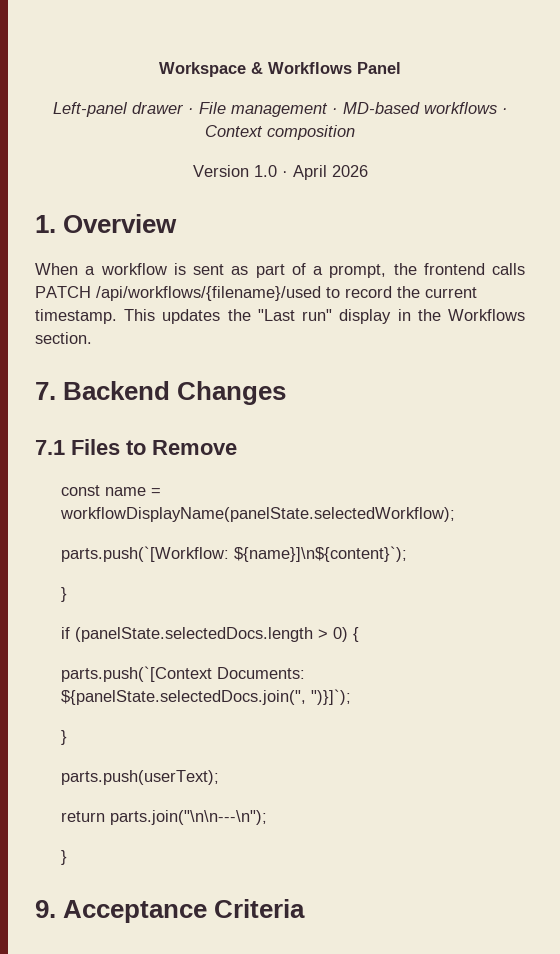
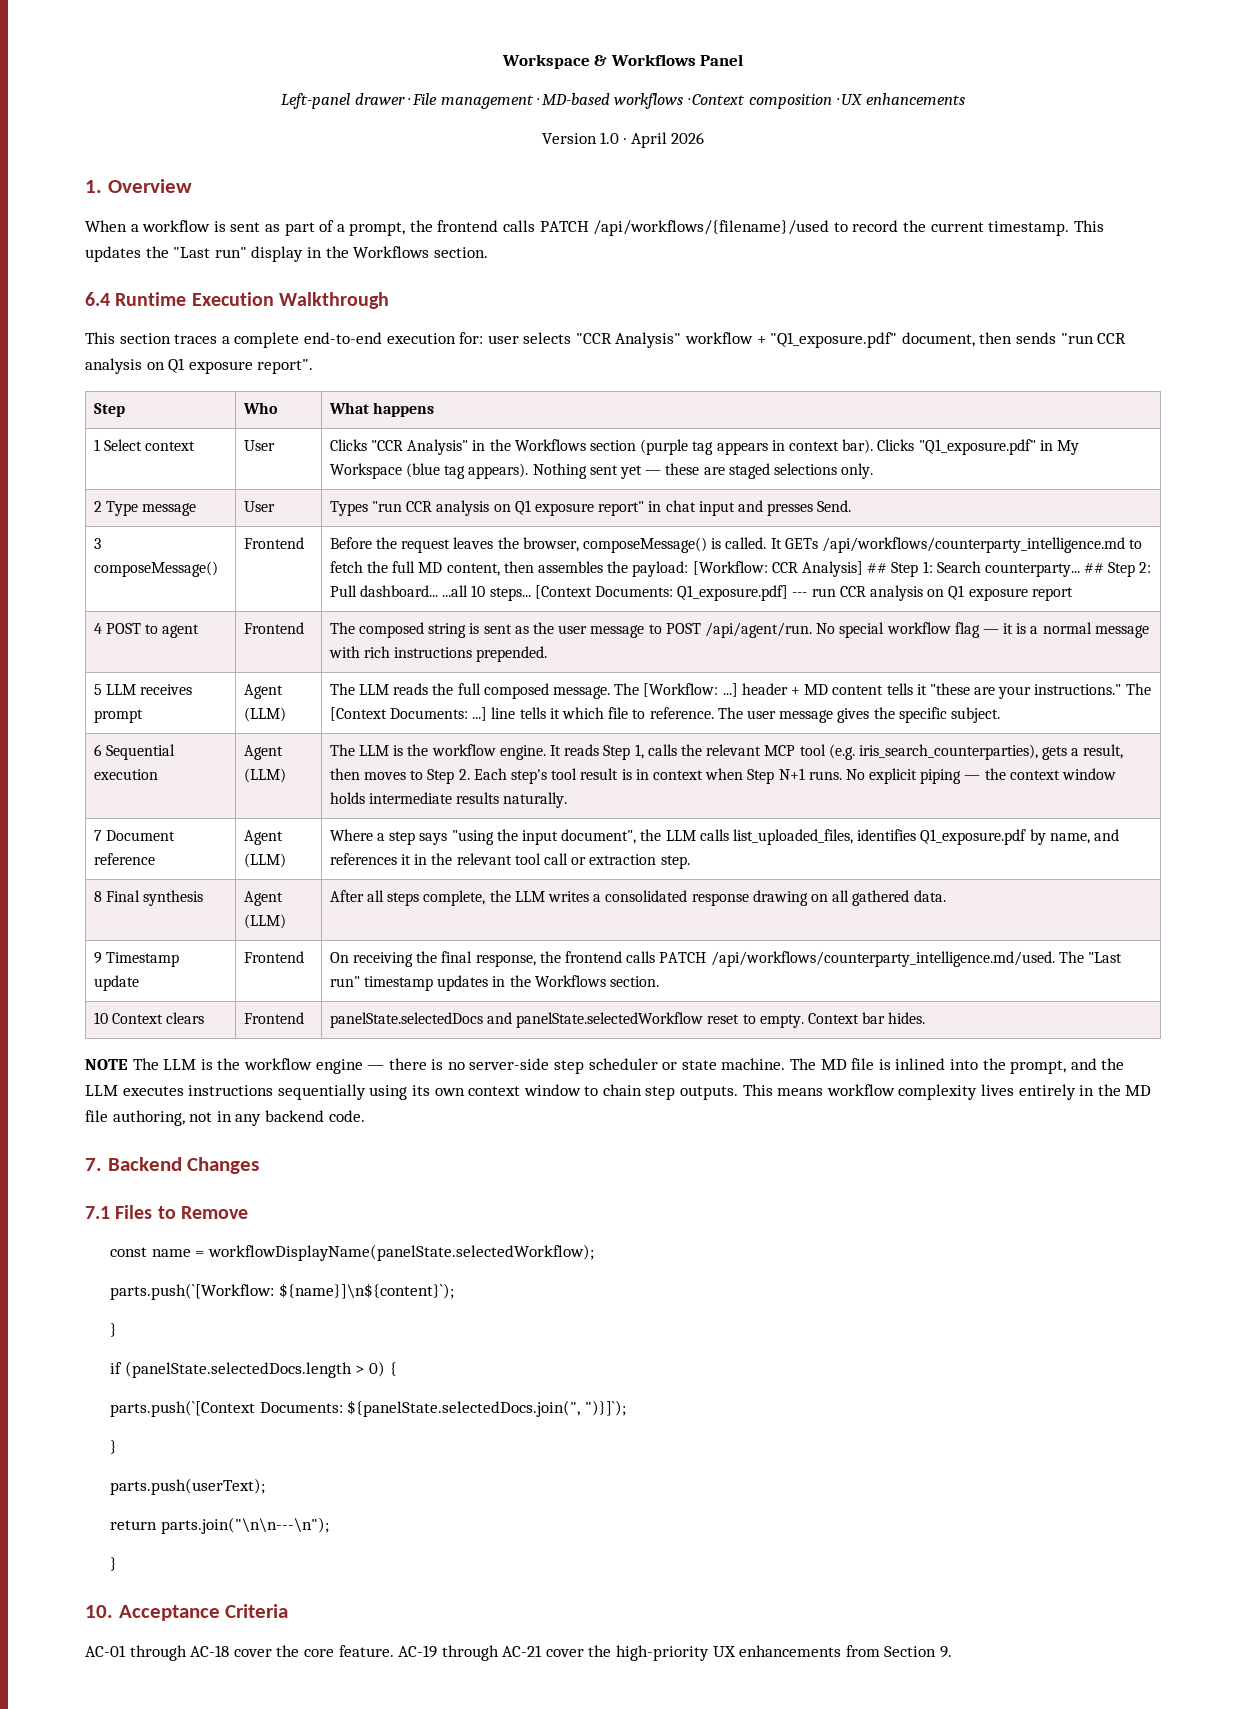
(355, 132) none -> [836,93,965,105] · UX enhancements
(92, 338) none -> [85,292,389,309] [85,332,1127,348] [85,358,314,374] [93,403,125,417] [242,402,278,414] [328,402,435,417] [93,439,196,451] [243,440,275,451] [329,439,1079,455] [329,463,874,479] [93,501,197,516] [243,501,275,512] [329,500,852,516] [93,538,101,549] [93,561,218,577] [243,537,304,549] [329,537,1143,553] [329,561,1152,577] [329,585,1073,601] [93,623,200,638] [243,622,304,634] [329,622,1149,638] [328,646,548,662] [93,684,193,695] [93,709,143,723] [243,684,283,699] [243,707,286,722] [329,683,1151,699] [329,707,1000,723] [93,744,176,760] [93,769,158,780] [243,745,283,760] [243,768,286,783] [329,744,1124,760] [329,768,1116,784] [329,792,568,808] [93,830,176,841] [93,853,155,865] [243,830,283,845] [243,853,286,868] [329,829,1119,845] [329,853,690,869] [93,890,204,906] [243,891,283,906] [243,914,286,929] [329,890,946,906] [93,952,180,967] [93,975,139,991] [243,951,304,963] [329,951,1122,967] [329,975,660,991] [93,1012,205,1024] [243,1012,304,1024] [329,1012,926,1028] [85,1058,1125,1074] [85,1084,1152,1100] [85,1110,365,1126] // 6.4 Runtime Execution Walkthrough // This section traces a complete end-to-end execution for: user selects "CCR Analysis" workflow + "Q1_exposure.pdf" document, then sends "run CCR analysis on Q1 exposure report". // Step | Who | What happens // 1 Select context | User | Clicks "CCR Analysis" in the Workflows section (purple tag appears in context bar). Clicks "Q1_exposure.pdf" in My Workspace (blue tag appears). Nothing sent yet — these are staged selections only. // 2 Type message | User | Types "run CCR analysis on Q1 exposure report" in chat input and presses Send. // 3 composeMessage() | Frontend | Before the request leaves the browser, composeMessage() is called. It GETs /api/workflows/counterparty_intelligence.md to fetch the full MD content, then assembles the payload: [Workflow: CCR Analysis] ## Step 1: Search counterparty... ## Step 2: Pull dashboard... ...all 10 steps... [Context Documents: Q1_exposure.pdf] --- run CCR analysis on Q1 exposure report // 4 POST to agent | Frontend | The composed string is sent as the user message to POST /api/agent/run. No special workflow flag — it is a normal message with rich instructions prepended. // 5 LLM receives prompt | Agent (LLM) | The LLM reads the full composed message. The [Workflow: ...] header + MD content tells it "these are your instructions." The [Context Documents: ...] line tells it which file to reference. The user message gives the specific subject. // 6 Sequential execution | Agent (LLM) | The LLM is the workflow engine. It reads Step 1, calls the relevant MCP tool (e.g. iris_search_counterparties), gets a result, then moves to Step 2. Each step's tool result is in context when Step N+1 runs. No explicit piping — the context window holds intermediate results naturally. // 7 Document reference | Agent (LLM) | Where a step says "using the input document", the LLM calls list_uploaded_files, identifies Q1_exposure.pdf by name, and references it in the relevant tool call or extraction step. // 8 Final synthesis | Agent (LLM) | After all steps complete, the LLM writes a consolidated response drawing on all gathered data. // 9 Timestamp update | Frontend | On receiving the final response, the frontend calls PATCH /api/workflows/counterparty_intelligence.md/used. The "Last run" timestamp updates in the Workflows section. // 10 Context clears | Frontend | panelState.selectedDocs and panelState.selectedWorkflow reset to empty. Context bar hides. // NOTE The LLM is the workflow engine — there is no server-side step scheduler or state machine. The MD file is inlined into the prompt, and the LLM executes instructions sequentially using its own context window to chain step outputs. This means workflow complexity lives entirely in the MD file authoring, not in any backend code.
[35,900,56,918] 9. -> [85,1605,113,1618] 10.
(306, 908) none -> [85,1645,953,1661] // AC-01 through AC-18 cover the core feature. AC-19 through AC-21 cover the high-priority UX enhancements from Section 9.

